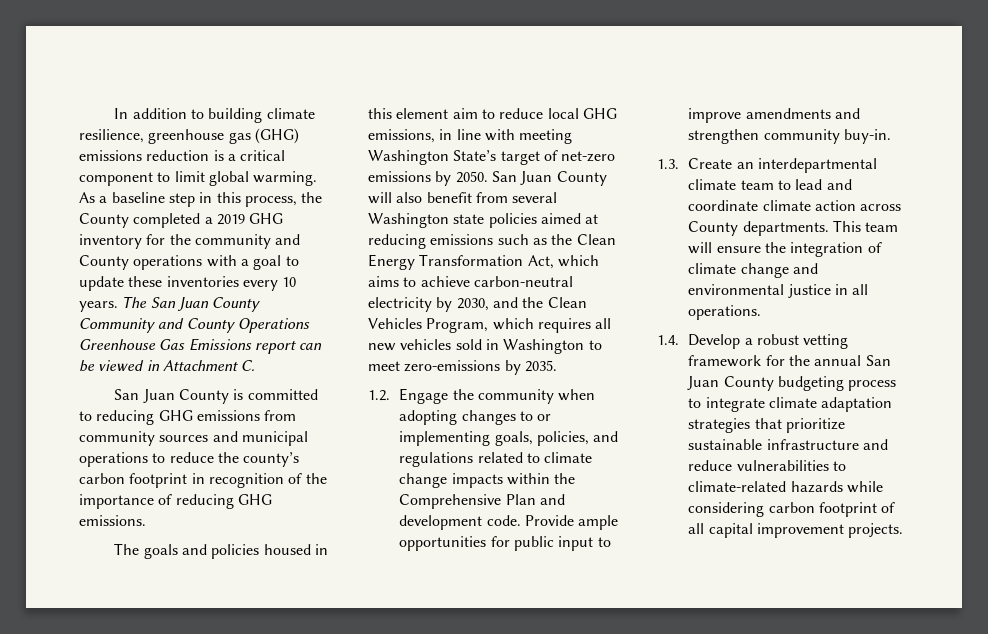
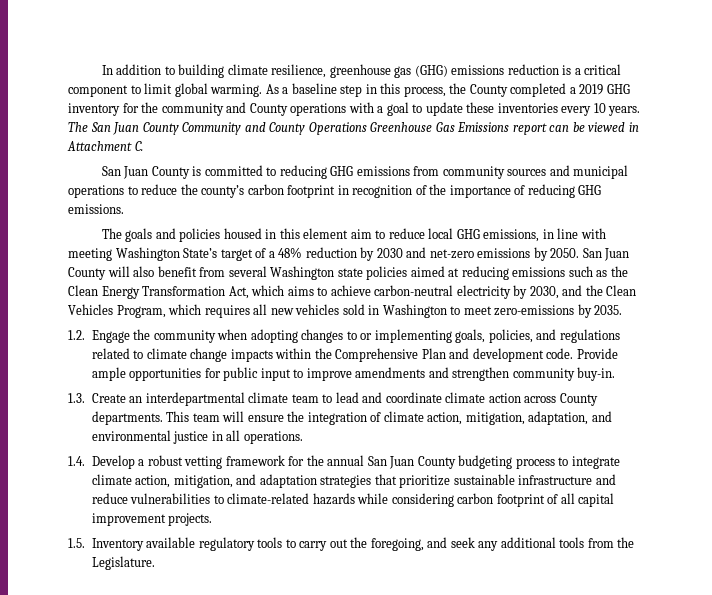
(558, 155) none -> [268,247,427,261] a 48% reduction by 2030 and
[740,263,789,278] change -> [427,411,589,425] action, mitigation, adaptation,
(818, 402) none -> [135,474,257,488] action, mitigation, and
(904, 530) none -> [68,537,635,551] [91,556,155,570] // 1.5. Inventory available regulatory tools to carry out the foregoing, and seek any additional tools from the Legislature.

